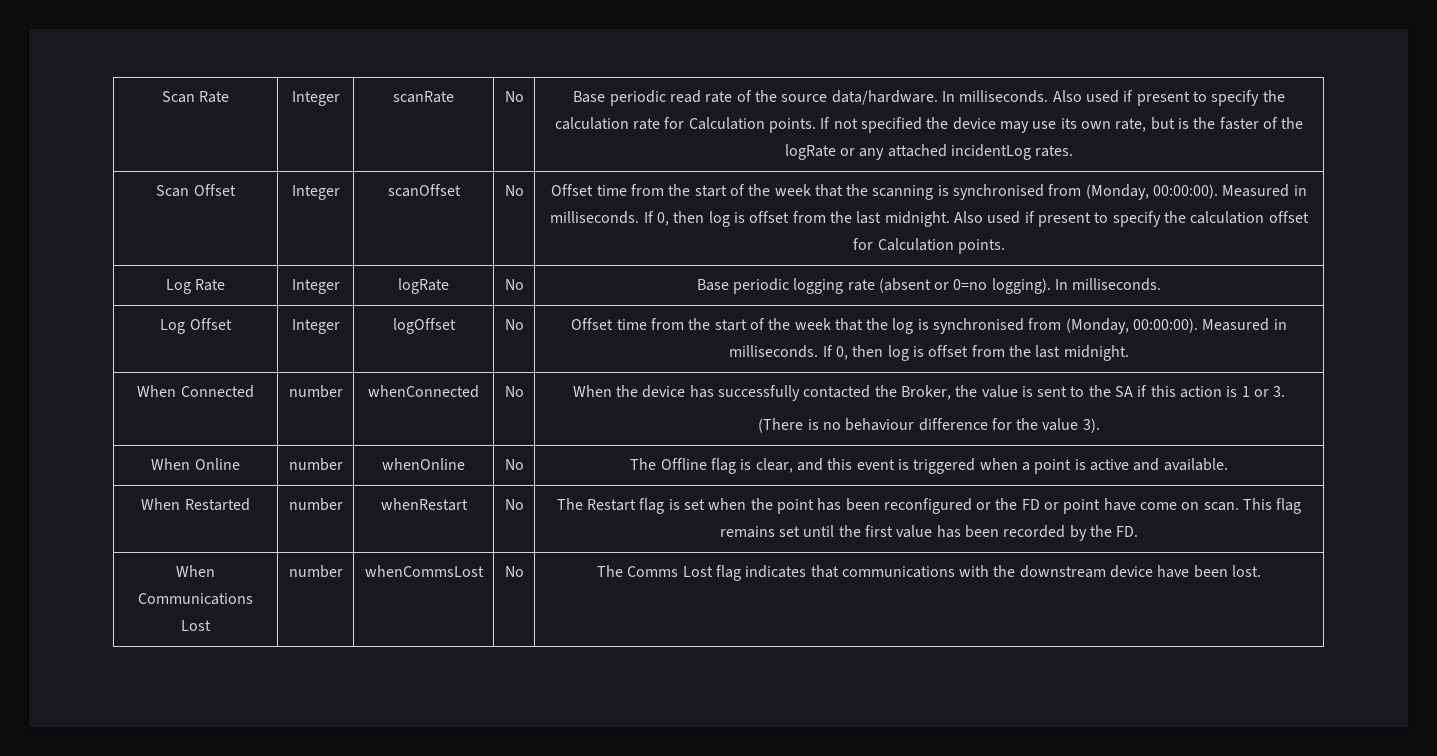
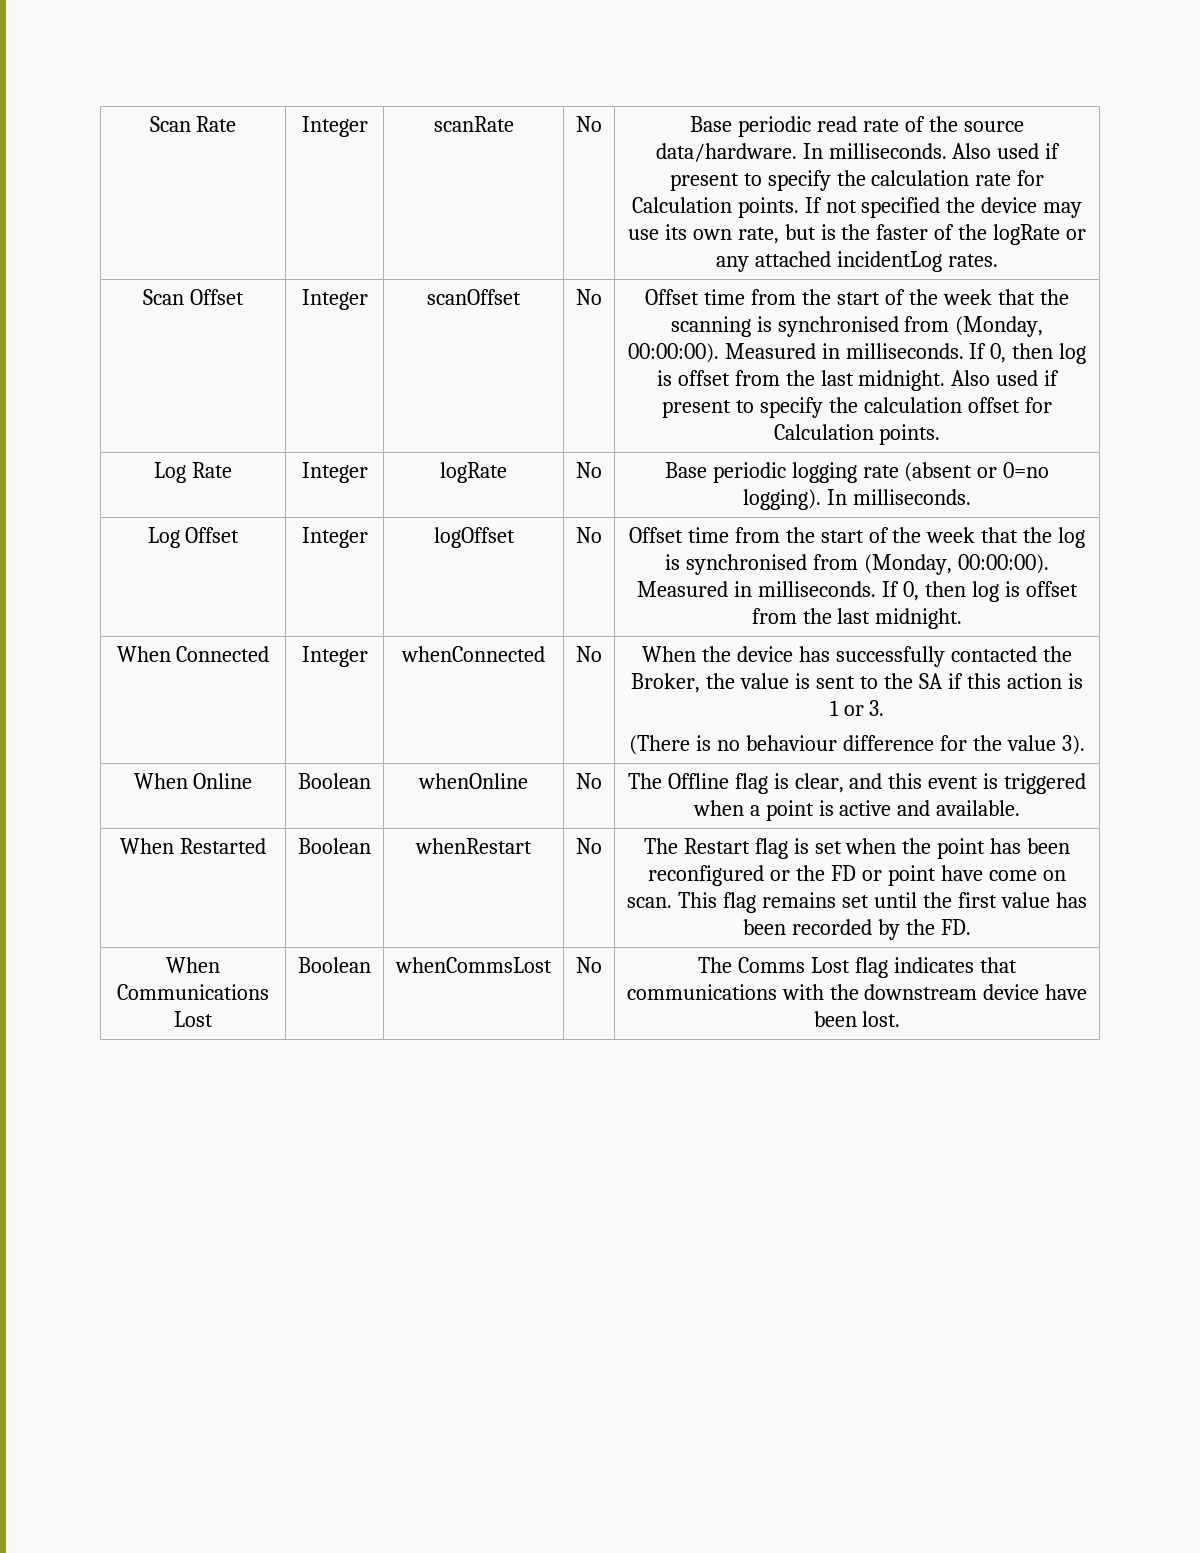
[288,385,343,398] number -> [301,646,368,667] Integer
[288,458,343,471] number -> [298,773,371,789] Boolean
[288,498,343,511] number -> [298,838,371,854] Boolean
[288,565,343,578] number -> [298,957,371,973] Boolean

